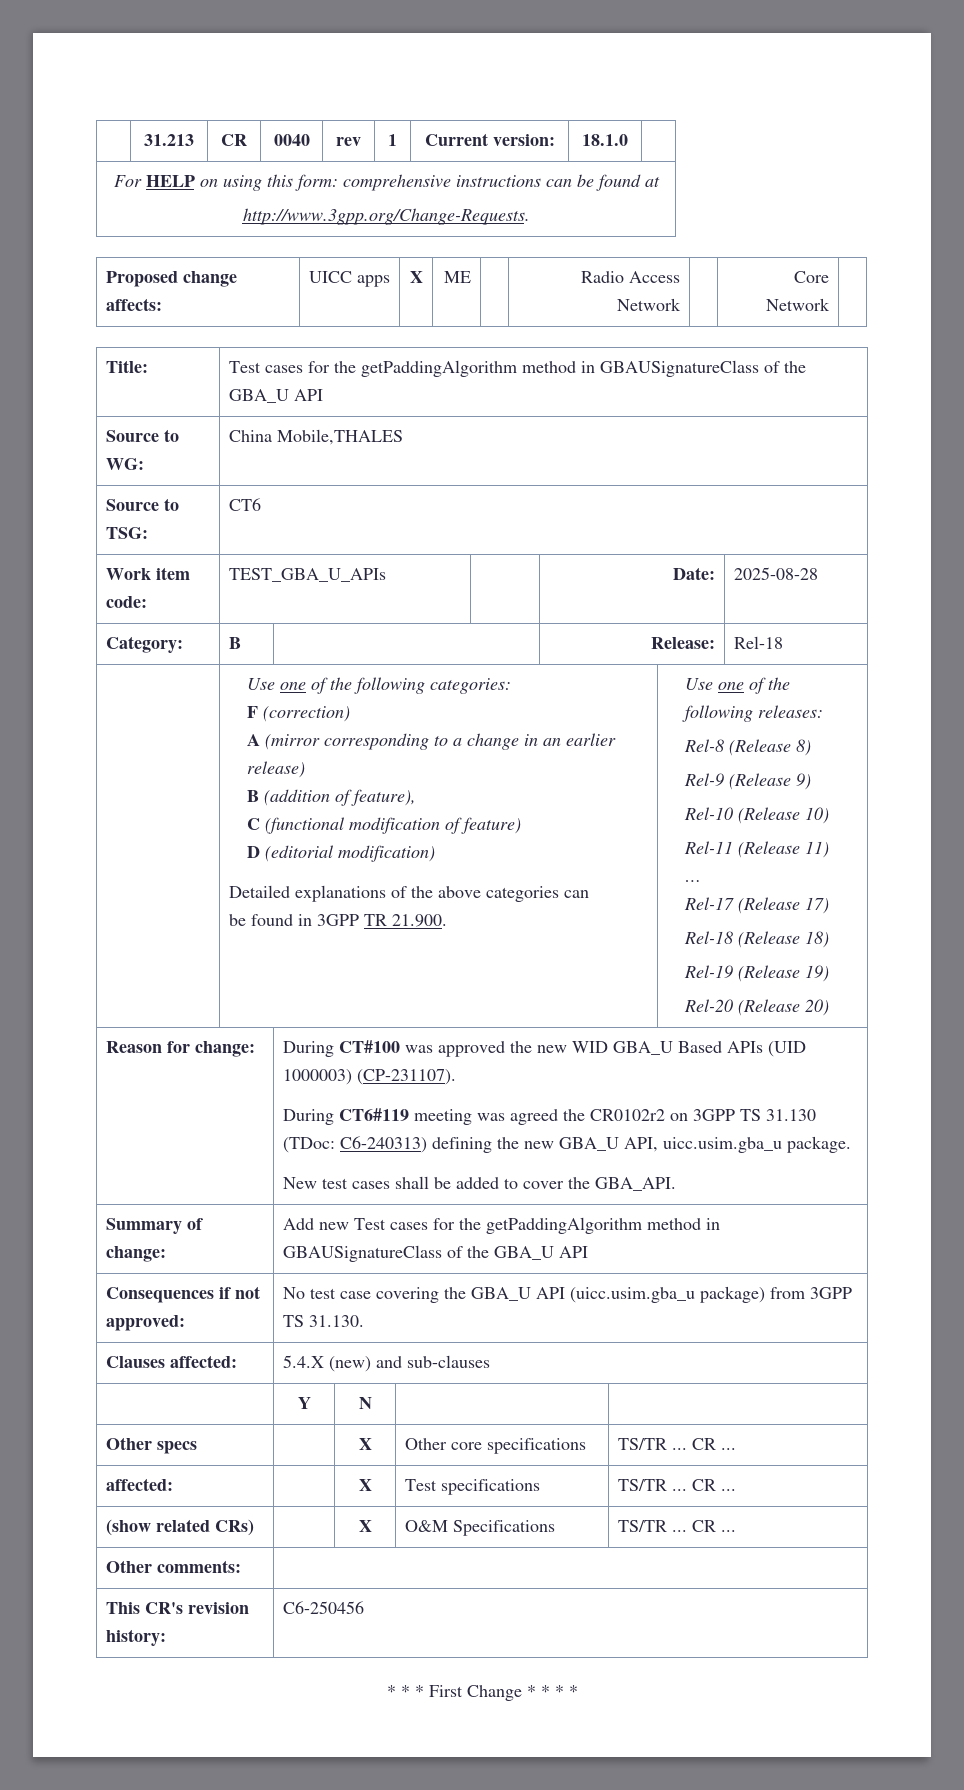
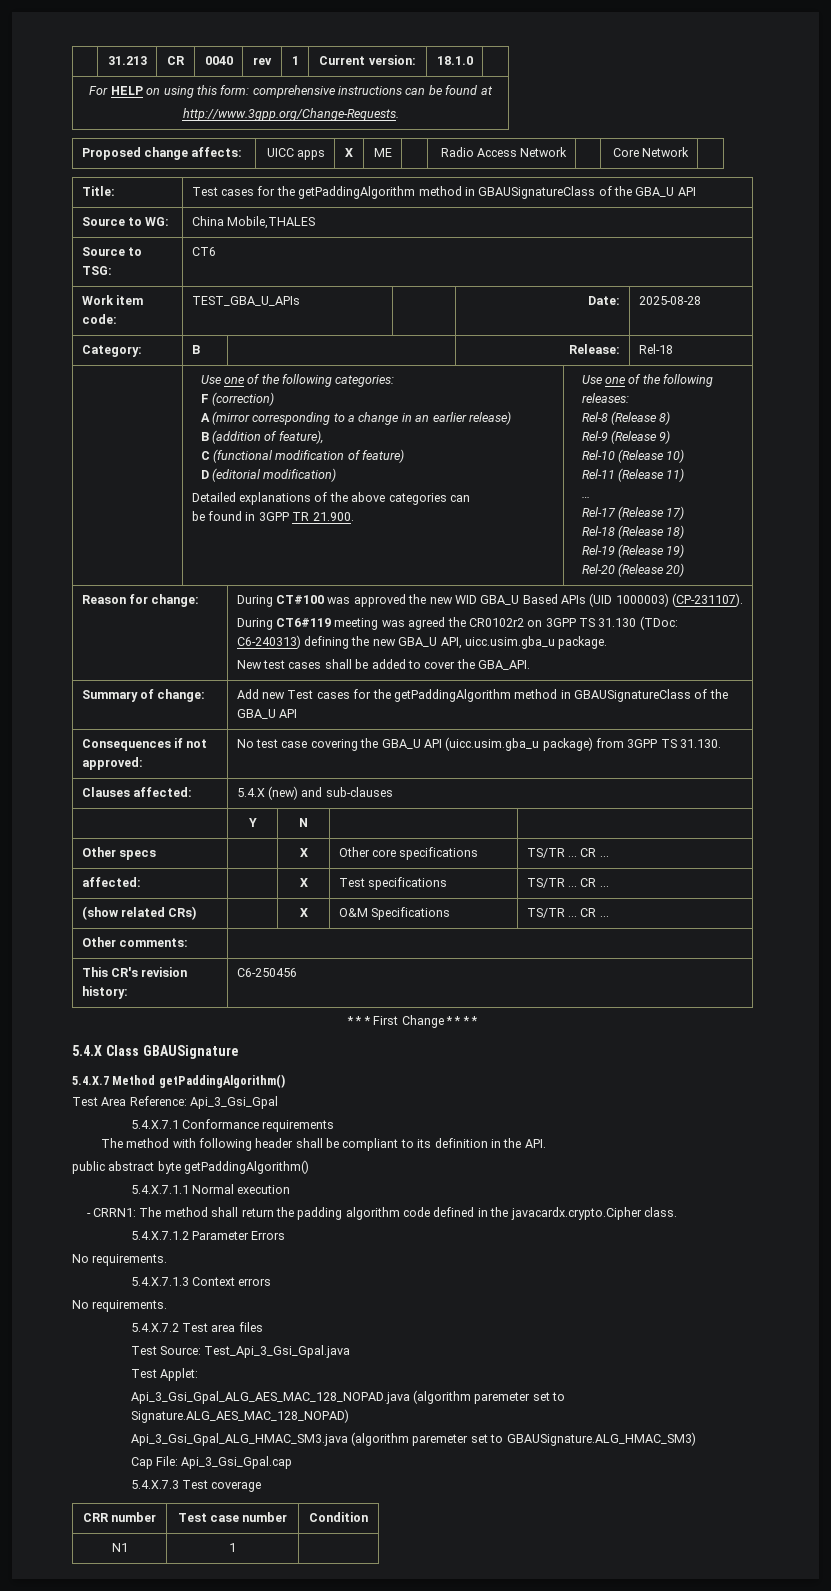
(578, 1691) none -> [72,1045,238,1059] [72,1074,285,1088] [72,1096,279,1109] [130,1119,335,1132] [100,1138,546,1151] [72,1160,310,1174] [130,1184,291,1194] [86,1207,677,1220] [130,1231,286,1240] [72,1254,168,1266] [130,1277,272,1286] [72,1300,168,1312] [130,1322,263,1332] [130,1345,351,1358] [130,1368,199,1381] [130,1390,566,1404] [130,1409,349,1423] [130,1432,696,1446] [130,1456,293,1469] [130,1480,262,1492] [82,1512,157,1522] [177,1512,288,1522] [309,1512,368,1522] [111,1543,128,1552] [229,1543,236,1552] // 5.4.X Class GBAUSignature // 5.4.X.7 Method getPaddingAlgorithm() // Test Area Reference: Api_3_Gsi_Gpal // 5.4.X.7.1 Conformance requirements // The method with following header shall be compliant to its definition in the API. // public abstract byte getPaddingAlgorithm() // 5.4.X.7.1.1 Normal execution // - CRRN1: The method shall return the padding algorithm code defined in the javacardx.crypto.Cipher class. // 5.4.X.7.1.2 Parameter Errors // No requirements. // 5.4.X.7.1.3 Context errors // No requirements. // 5.4.X.7.2 Test area files // Test Source: Test_Api_3_Gsi_Gpal.java // Test Applet: // Api_3_Gsi_Gpal_ALG_AES_MAC_128_NOPAD.java (algorithm paremeter set to Signature.ALG_AES_MAC_128_NOPAD) // Api_3_Gsi_Gpal_ALG_HMAC_SM3.java (algorithm paremeter set to GBAUSignature.ALG_HMAC_SM3) // Cap File: Api_3_Gsi_Gpal.cap // 5.4.X.7.3 Test coverage // CRR number | Test case number | Condition // N1 | 1 |

